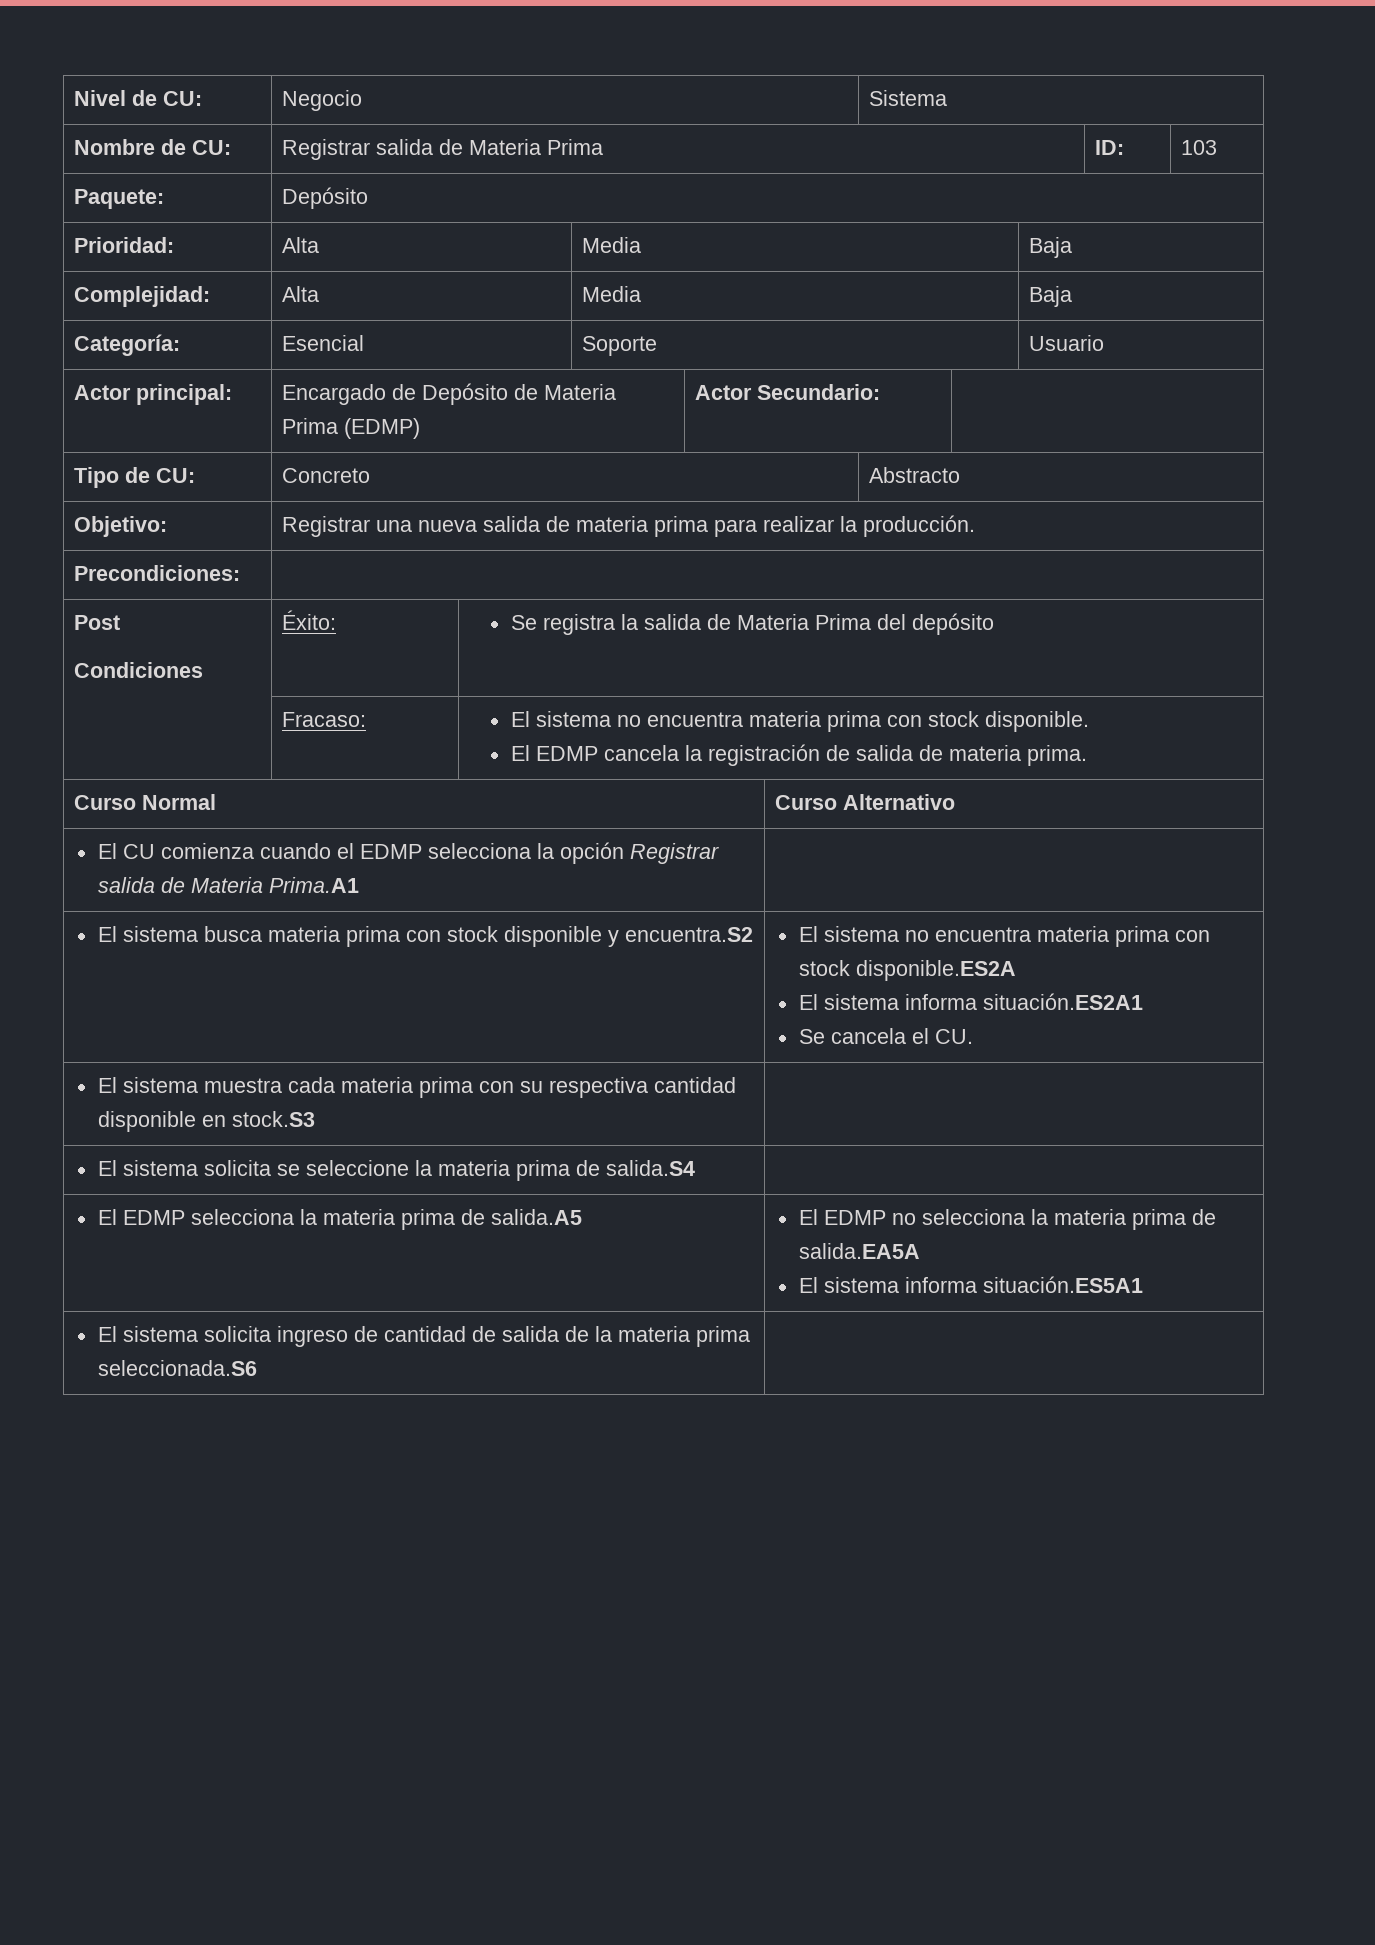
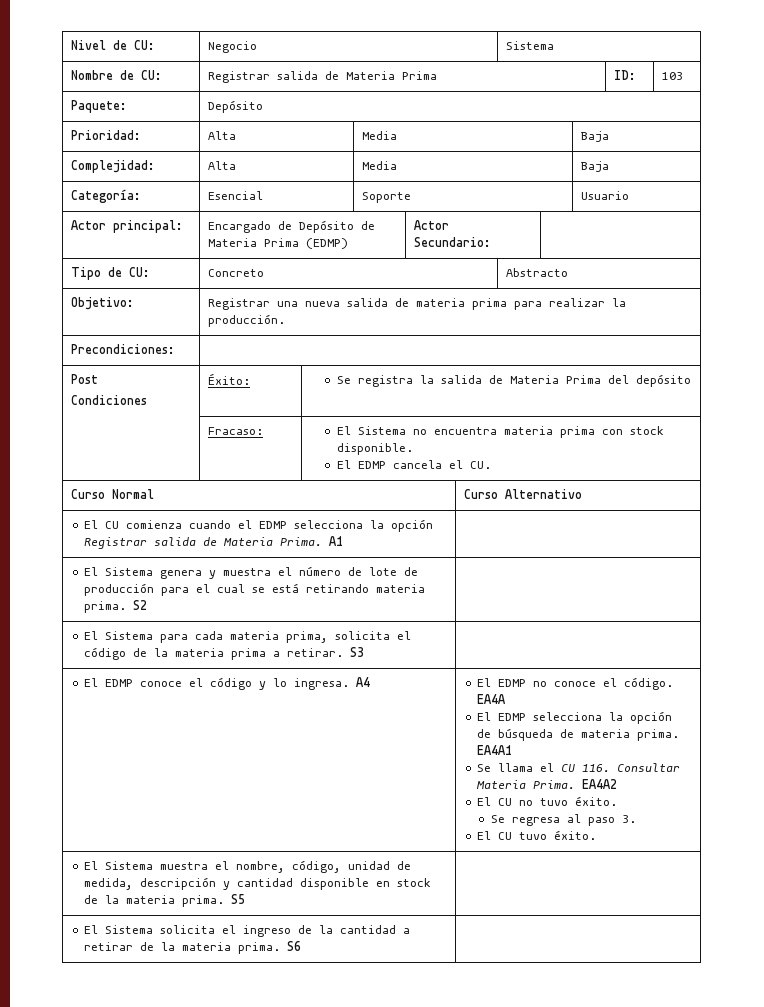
[535,711,611,727] sistema -> [357,426,406,435] Sistema
[684,744,1087,766] la registración de salida de materia prima. -> [448,460,491,469] el CU.
[268,877,359,893] [97,926,753,947] [798,926,1210,947] [798,960,1016,981] [798,993,1143,1010] [798,1028,973,1044] [97,1077,736,1098] [97,1111,315,1132] [97,1160,695,1181] [97,1209,582,1230] [798,1209,1216,1230] [798,1243,920,1259] [798,1276,1143,1293] [97,1326,750,1347] [97,1360,257,1376] Prima.A1 | // El sistema busca materia prima con stock disponible y encuentra.S2 | El sistema no encuentra materia prima con stock disponible.ES2A // El sistema informa situación.ES2A1 // Se cancela el CU. // El sistema muestra cada materia prima con su respectiva cantidad disponible en stock.S3 | // El sistema solicita se seleccione la materia prima de salida.S4 | // El EDMP selecciona la materia prima de salida.A5 | El EDMP no selecciona la materia prima de salida.EA5A // El sistema informa situación.ES5A1 // El sistema solicita ingreso de cantidad de salida de la materia prima seleccionada.S6 -> [280,536,344,546] [84,566,419,579] [84,583,426,596] [84,600,148,613] [84,631,412,643] [84,647,365,660] [84,677,371,690] [477,677,674,690] [477,694,506,704] [477,711,673,724] [477,728,680,741] [477,745,513,755] [477,763,681,772] [476,779,618,789] [477,796,618,806] [490,814,636,826] [477,830,597,840] [84,860,412,873] [84,877,432,890] [84,894,246,907] [84,925,411,937] [84,941,302,954] Prima. A1 | // El Sistema genera y muestra el número de lote de producción para el cual se está retirando materia prima. S2 | // El Sistema para cada materia prima, solicita el código de la materia prima a retirar. S3 | // El EDMP conoce el código y lo ingresa. A4 | El EDMP no conoce el código. EA4A // El EDMP selecciona la opción de búsqueda de materia prima. EA4A1 // Se llama el CU 116. Consultar Materia Prima. EA4A2 // El CU no tuvo éxito. // Se regresa al paso 3. // El CU tuvo éxito. // El Sistema muestra el nombre, código, unidad de medida, descripción y cantidad disponible en stock de la materia prima. S5 | // El Sistema solicita el ingreso de la cantidad a retirar de la materia prima. S6

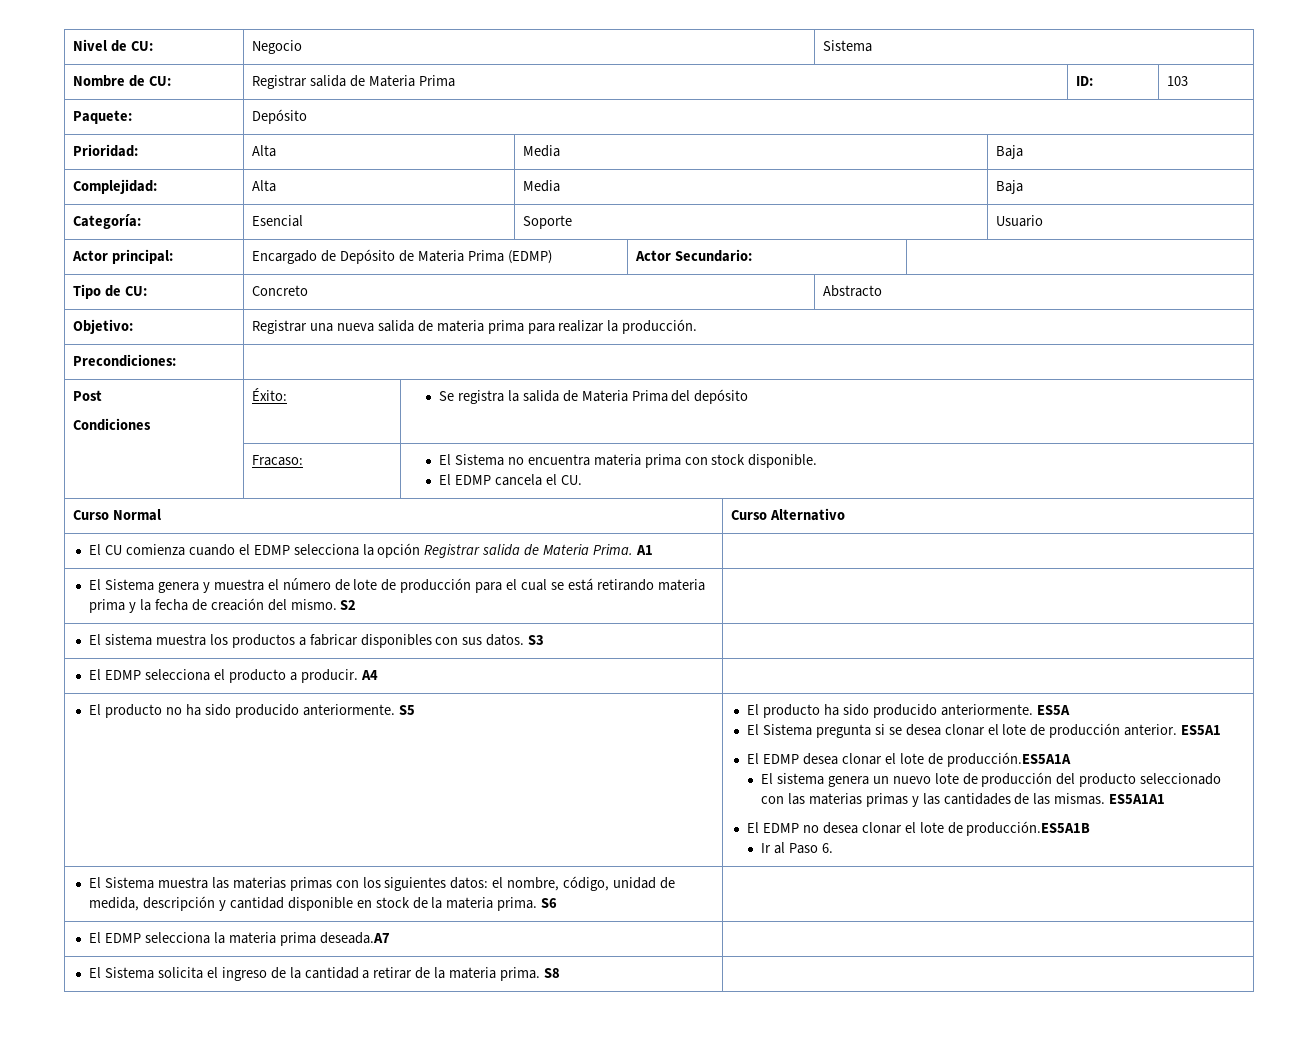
[84,600,148,613] [84,631,412,643] [84,647,365,660] [84,677,371,690] [477,677,674,690] [477,694,506,704] [477,711,673,724] [477,728,680,741] [477,745,513,755] [477,763,681,772] [476,779,618,789] [477,796,618,806] [490,814,636,826] [477,830,597,840] [84,861,209,870] prima. S2 | // El Sistema para cada materia prima, solicita el código de la materia prima a retirar. S3 | // El EDMP conoce el código y lo ingresa. A4 | El EDMP no conoce el código. EA4A // El EDMP selecciona la opción de búsqueda de materia prima. EA4A1 // Se llama el CU 116. Consultar Materia Prima. EA4A2 // El CU no tuvo éxito. // Se regresa al paso 3. // El CU tuvo éxito. // El Sistema muestra -> [89,598,357,613] [89,634,545,648] [89,669,378,683] [89,704,415,718] [747,704,1070,718] [747,723,1222,738] [747,752,1071,767] [761,772,1222,787] [761,793,1166,807] [747,821,1091,836] [761,842,833,854] [89,877,489,891] prima y la fecha de creación del mismo. S2 | // El sistema muestra los productos a fabricar disponibles con sus datos. S3 | // El EDMP selecciona el producto a producir. A4 | // El producto no ha sido producido anteriormente. S5 | El producto ha sido producido anteriormente. ES5A // El Sistema pregunta si se desea clonar el lote de producción anterior. ES5A1 // El EDMP desea clonar el lote de producción.ES5A1A // El sistema genera un nuevo lote de producción del producto seleccionado con las materias primas y las cantidades de las mismas. ES5A1A1 // El EDMP no desea clonar el lote de producción.ES5A1B // Ir al Paso 6. // El Sistema muestra las materias primas con los siguientes datos:
[231,894,246,904] S5 -> [541,898,558,908] [89,932,390,946] S6 | // El EDMP selecciona la materia prima deseada.A7
[287,941,302,951] S6 -> [543,968,560,978] S8

